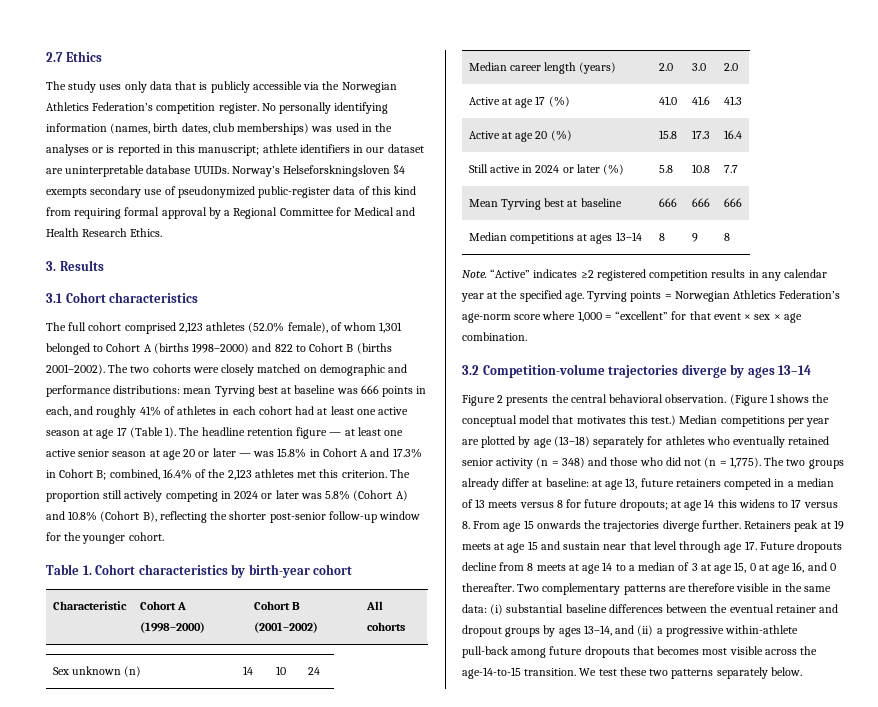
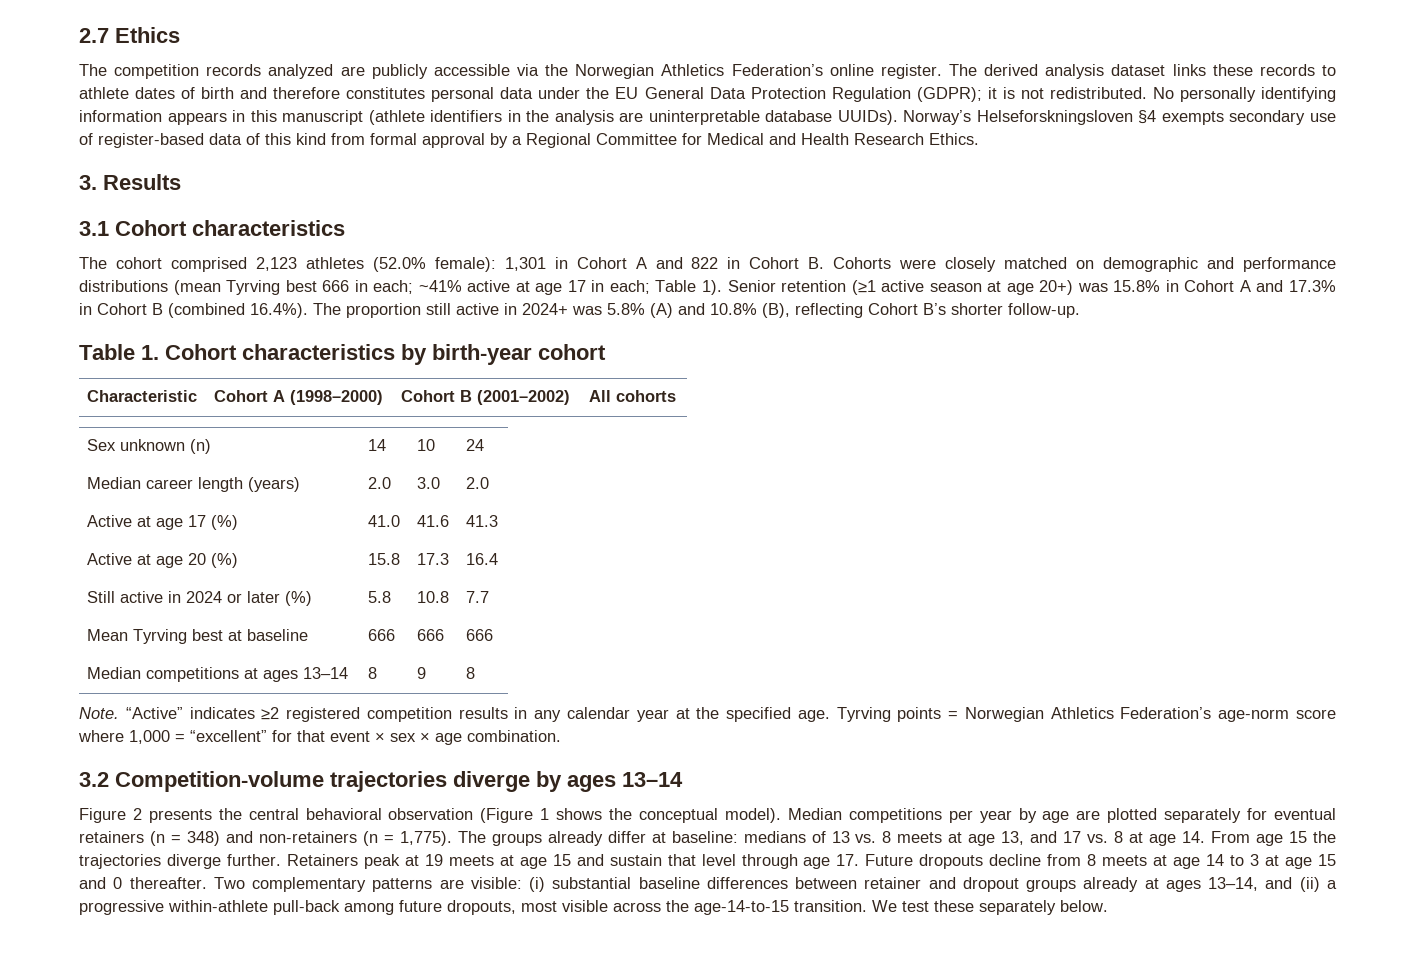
[68,81,208,93] study uses only data that is -> [114,64,365,79] competition records analyzed are
[156,102,389,114] [46,123,393,135] [46,144,424,156] competition register. No personally identifying information (names, birth dates, club memberships) was used in the analyses or is reported in this manuscript; athlete identifiers in our dataset -> [829,64,1336,79] [79,87,1337,102] [79,110,614,125] online register. The derived analysis dataset links these records to athlete dates of birth and therefore constitutes personal data under the EU General Data Protection Regulation (GDPR); it is not redistributed. No personally identifying information appears in this manuscript (athlete identifiers in the analysis
[193,166,229,174] UUIDs. -> [837,110,898,125] UUIDs).
[177,186,331,198] pseudonymized public-register -> [98,133,204,148] register-based
[74,208,122,219] requiring -> (365, 139) none
[68,322,87,331] full -> (107, 263) none
[287,322,403,333] [46,343,392,355] [46,364,191,375] female), of whom 1,301 belonged to Cohort A (births 1998–2000) and 822 to Cohort B (births 2001–2002). The two cohorts -> [434,257,892,272] female): 1,301 in Cohort A and 822 in Cohort B. Cohorts
[113,385,427,397] [46,406,409,418] [46,427,404,439] [46,448,251,460] distributions: mean Tyrving best at baseline was 666 points in each, and roughly 41% of athletes in each cohort had at least one active season at age 17 (Table 1). The headline retention figure — at least one active senior season at age 20 or later — -> [79,280,1074,295] distributions (mean Tyrving best 666 in each; ~41% active at age 17 in each; Table 1). Senior retention (≥1 active season at age 20+)
[96,469,410,480] [46,490,408,502] [46,511,421,523] [46,532,164,544] B; combined, 16.4% of the 2,123 athletes met this criterion. The proportion still actively competing in 2024 or later was 5.8% (Cohort A) and 10.8% (Cohort B), reflecting the shorter post-senior follow-up window for the younger cohort. -> [152,303,1080,318] B (combined 16.4%). The proportion still active in 2024+ was 5.8% (A) and 10.8% (B), reflecting Cohort B’s shorter follow-up.
[665,394,727,403] observation. -> [388,808,474,820] observation
[519,415,830,427] [462,436,830,448] [462,457,702,469] model that motivates this test.) Median competitions per year are plotted by age (13–18) separately for athletes who eventually retained senior activity (n = 348) and those who did not -> [724,808,1336,823] [79,831,357,846] model). Median competitions per year by age are plotted separately for eventual retainers (n = 348) and non-retainers
[786,459,806,466] two -> (486, 837) none
[591,478,834,490] [462,499,838,511] [462,521,470,529] at age 13, future retainers competed in a median of 13 meets versus 8 for future dropouts; at age 14 this widens to 17 versus 8. -> [743,831,1206,846] medians of 13 vs. 8 meets at age 13, and 17 vs. 8 at age 14.
[536,520,581,529] onwards -> (1308, 837) none
[603,544,627,550] near -> (662, 860) none
[628,562,805,574] a median of 3 at age 15, 0 at age 16, -> [1250,854,1337,869] 3 at age 15
[688,583,832,592] [462,604,487,613] therefore visible in the same data: -> [470,877,522,889] visible:
[710,604,774,613] the eventual -> (858, 883) none
[543,625,556,637] by -> [1083,877,1159,892] already at
[584,646,700,658] dropouts that becomes -> [447,900,516,915] dropouts,
[649,669,714,679] two patterns -> (974, 906) none

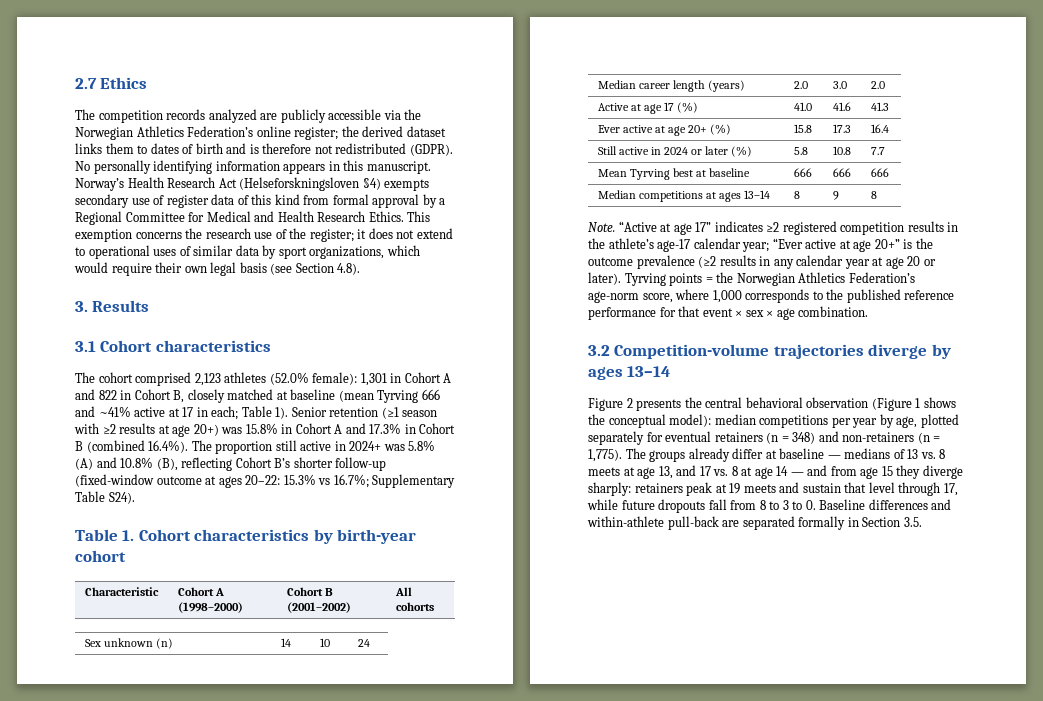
[880,64,1336,79] [79,87,1147,102] register. The derived analysis dataset links these records to athlete dates of birth and therefore constitutes personal data under the EU General Data Protection Regulation (GDPR); it is not redistributed. -> [294,126,446,140] [75,143,453,156] register; the derived dataset links them to dates of birth and is therefore not redistributed (GDPR).
[282,110,1157,125] manuscript (athlete identifiers in the analysis are uninterpretable database UUIDs). Norway’s Helseforskningsloven §4 -> [366,161,431,174] [75,177,381,191] manuscript. Norway’s Health Research Act (Helseforskningsloven §4)
[98,133,204,148] register-based -> [166,195,209,208] register
(979, 139) none -> [407,211,431,222] [75,228,453,242] [75,245,420,259] [74,262,361,276] This exemption concerns the research use of the register; it does not extend to operational uses of similar data by sport organizations, which would require their own legal basis (see Section 4.8).
[808,257,1336,272] [79,280,414,295] B. Cohorts were closely matched on demographic and performance distributions (mean Tyrving best 666 in each; -> [173,389,440,403] [75,406,95,417] B, closely matched at baseline (mean Tyrving 666 and
[535,283,563,295] age -> (180, 412) none
[881,280,982,292] active season -> [402,410,438,417] [74,423,156,434] season with ≥2 results
[1008,303,1080,318] follow-up. -> [335,457,387,471] [75,474,456,488] [75,491,135,504] follow-up (fixed-window outcome at ages 20–22: 15.3% vs 16.7%; Supplementary Table S24).
[87,553,207,568] Active at age 20 -> [597,125,708,136] Ever active at age 20+
[125,707,183,719] “Active” -> [618,221,712,235] “Active at age 17”
[534,707,830,722] any calendar year at the specified age. -> [588,238,933,252] [588,255,936,269] [588,272,621,285] the athlete’s age-17 calendar year; “Ever active at age 20+” is the outcome prevalence (≥2 results in any calendar year at age 20 or later).
(959, 715) none -> [716,272,734,283] the
[1295,709,1336,719] score -> [642,293,673,303] score,
[175,730,267,742] = “excellent” -> [745,289,955,303] [588,307,656,320] corresponds to the published reference performance
[724,808,842,823] model). Median -> [669,414,756,427] model): median
[1042,810,1101,823] age are -> [896,416,918,428] age,
[671,831,738,843] baseline: -> [779,448,841,459] baseline —
[1182,831,1337,846] [79,854,358,869] 14. From age 15 the trajectories diverge further. Retainers -> [776,465,963,479] [588,482,683,496] 14 — and from age 15 they diverge sharply: retainers
[499,854,571,869] at age 15 -> (776, 488) none
[803,854,1337,869] [79,877,1338,892] [79,900,1108,915] age 17. Future dropouts decline from 8 meets at age 14 to 3 at age 15 and 0 thereafter. Two complementary patterns are visible: (i) substantial baseline differences between retainer and dropout groups already at ages 13–14, and (ii) a progressive within-athlete pull-back among future dropouts, most visible across the age-14-to-15 transition. We test these separately below. -> [943,483,958,496] [587,499,952,513] [587,516,922,530] 17, while future dropouts fall from 8 to 3 to 0. Baseline differences and within-athlete pull-back are separated formally in Section 3.5.

